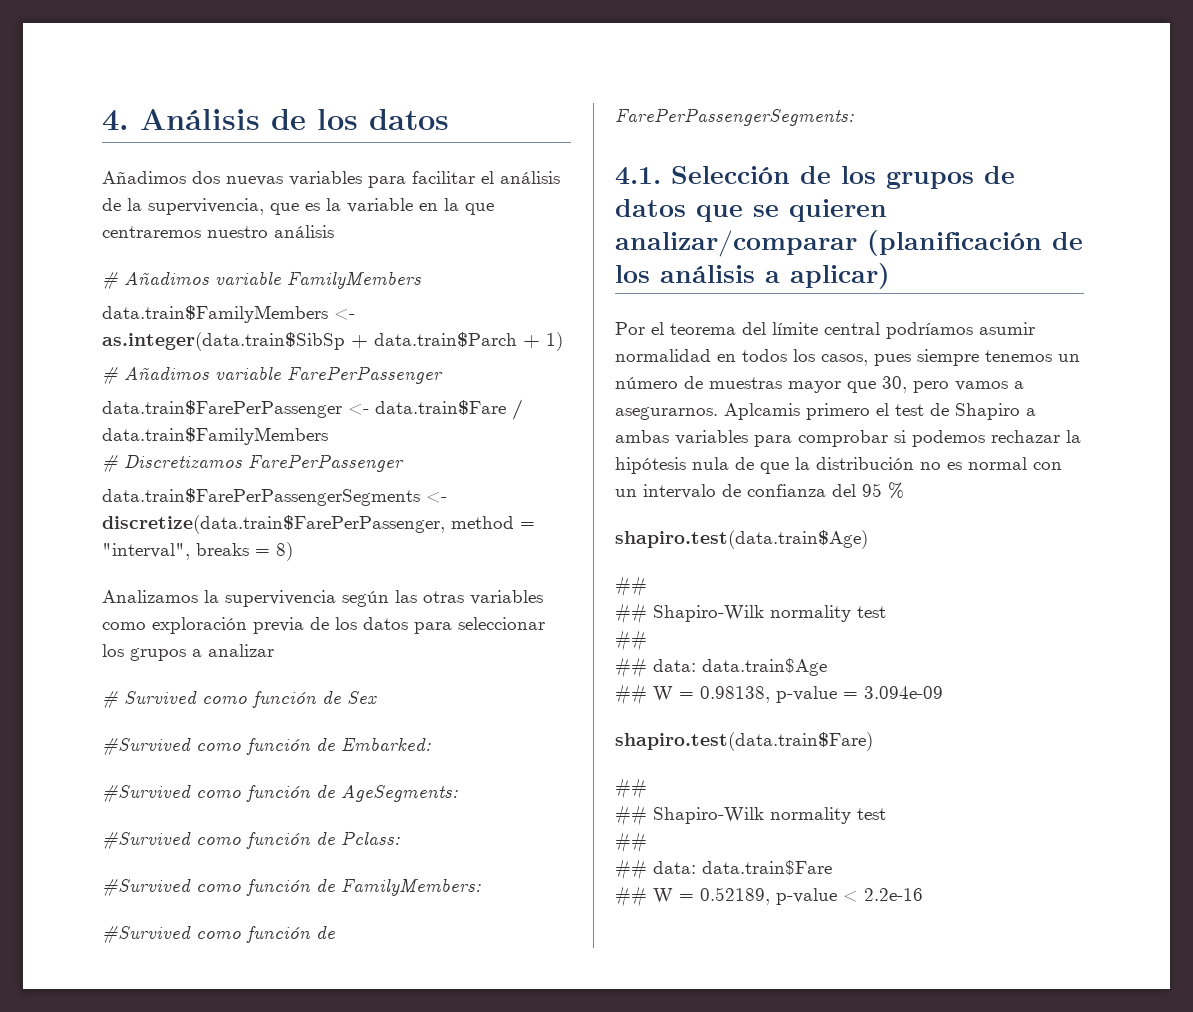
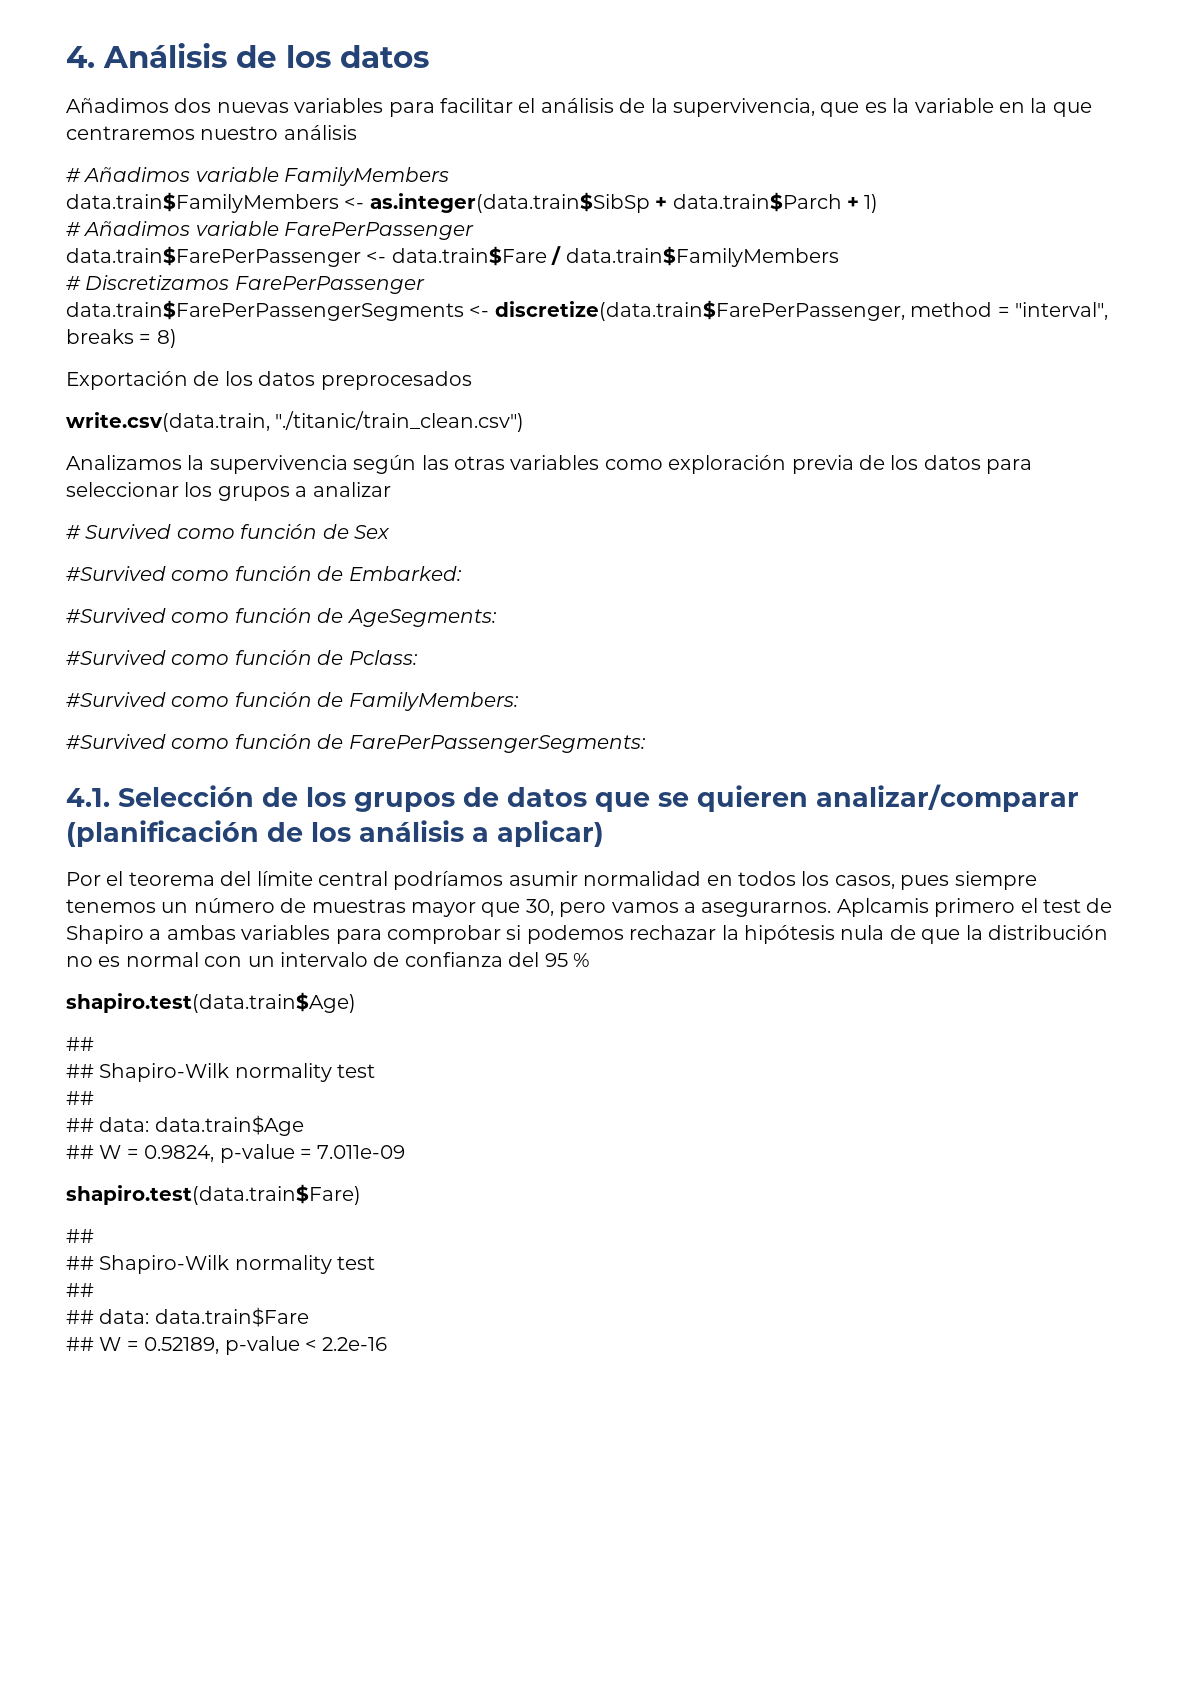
(293, 551) none -> [66,371,472,390] [66,411,525,432] // Exportación de los datos preprocesados // write.csv(data.train, "./titanic/train_clean.csv")
[700,686,770,703] 0.98138, -> [144,1145,215,1162] 0.9824,
[864,686,943,699] 3.094e-09 -> [317,1145,406,1159] 7.011e-09

